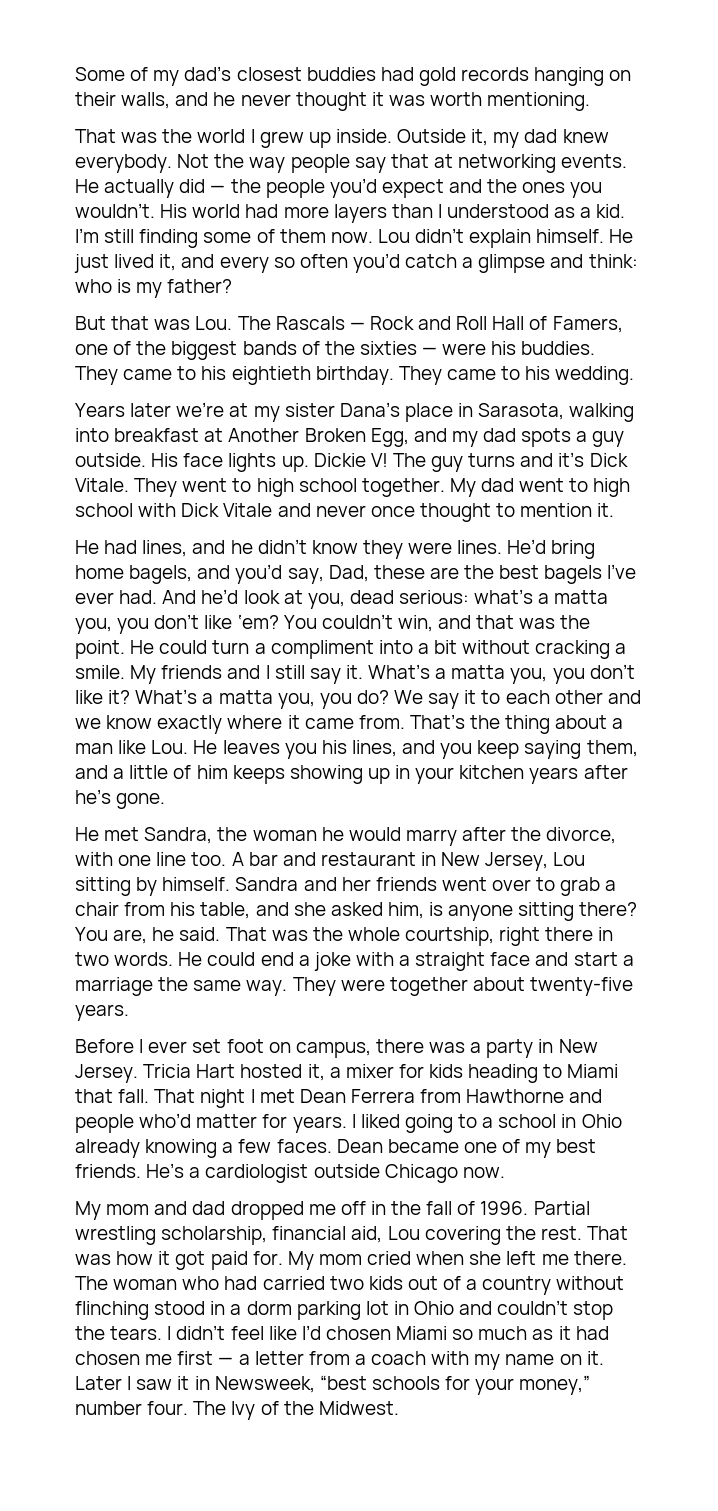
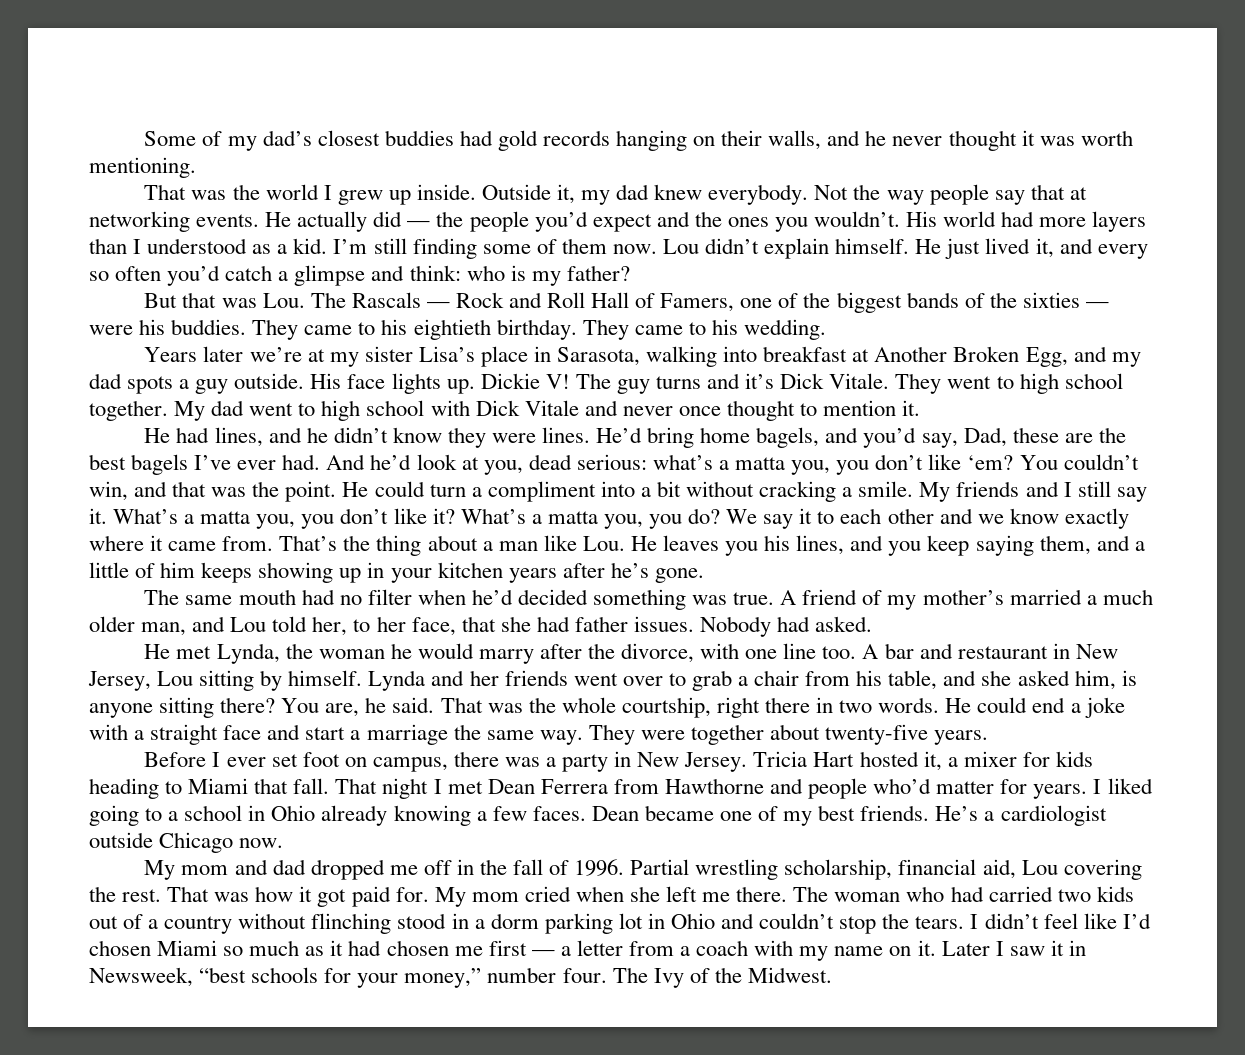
[339,402,400,417] Dana’s -> [418,346,475,362] Lisa’s
(166, 801) none -> [144,589,1153,610] [89,616,873,637] // The same mouth had no filter when he’d decided something was true. A friend of my mother’s married a much older man, and Lou told her, to her face, that she had father issues. Nobody had asked.
[144,827,213,844] Sandra, -> [216,643,280,664] Lynda,
[235,877,299,891] Sandra -> [368,670,426,691] Lynda

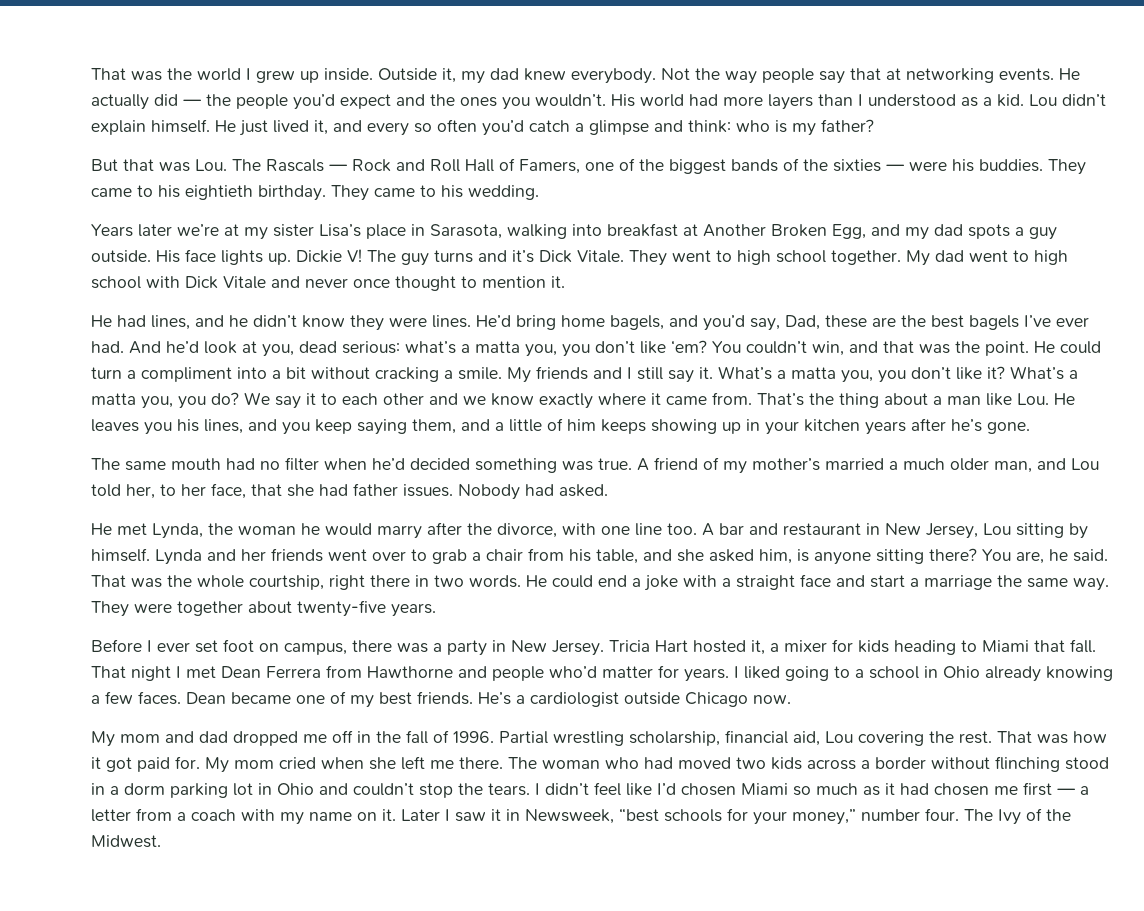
[144,130,1133,151] [89,157,196,178] Some of my dad’s closest buddies had gold records hanging on their walls, and he never thought it was worth mentioning. // -> (91, 74) none
[333,238,657,259] I’m still finding some of them now. -> (1024, 100) none
[988,886,1053,902] carried -> [678,757,731,769] moved
[89,914,233,934] out of a country -> [807,757,926,770] across a border

